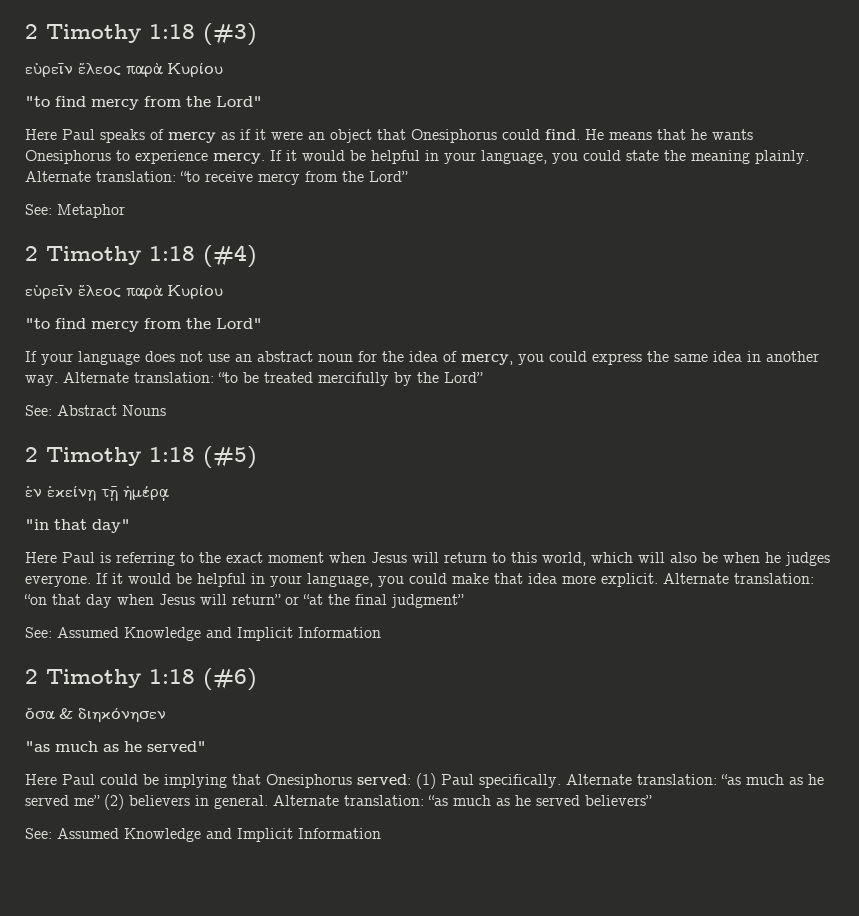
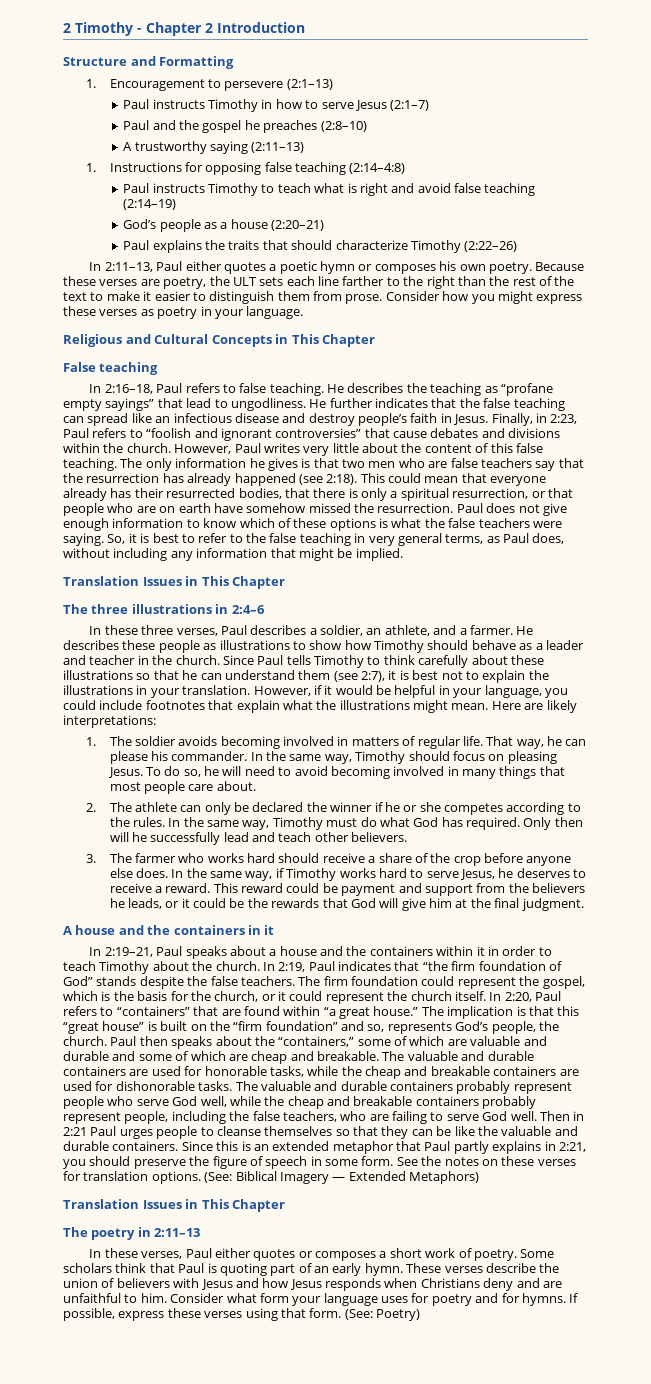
[25,23,257,46] [25,63,223,77] [25,96,262,110] [25,129,753,143] [25,150,809,164] [25,171,408,185] [25,204,125,218] [25,245,257,268] [25,285,223,299] [25,318,262,332] [25,351,819,365] [25,372,483,386] [25,405,166,416] [25,446,257,469] [25,486,169,501] [25,519,130,533] [25,552,830,566] [25,573,814,587] [24,594,464,608] [25,627,381,641] [25,668,257,691] [25,708,166,723] [25,741,206,752] [25,773,824,789] [25,794,652,810] [25,828,381,842] 2 Timothy 1:18 (#3) // εὑρεῖν ἔλεος παρὰ Κυρίου // "to find mercy from the Lord" // Here Paul speaks of mercy as if it were an object that Onesiphorus could find. He means that he wants Onesiphorus to experience mercy. If it would be helpful in your language, you could state the meaning plainly. Alternate translation: “to receive mercy from the Lord” // See: Metaphor // 2 Timothy 1:18 (#4) // εὑρεῖν ἔλεος παρὰ Κυρίου // "to find mercy from the Lord" // If your language does not use an abstract noun for the idea of mercy, you could express the same idea in another way. Alternate translation: “to be treated mercifully by the Lord” // See: Abstract Nouns // 2 Timothy 1:18 (#5) // ἐν ἐκείνῃ τῇ ἡμέρᾳ // "in that day" // Here Paul is referring to the exact moment when Jesus will return to this world, which will also be when he judges everyone. If it would be helpful in your language, you could make that idea more explicit. Alternate translation: “on that day when Jesus will return” or “at the final judgment” // See: Assumed Knowledge and Implicit Information // 2 Timothy 1:18 (#6) // ὅσα & διηκόνησεν // "as much as he served" // Here Paul could be implying that Onesiphorus served: (1) Paul specifically. Alternate translation: “as much as he served me” (2) believers in general. Alternate translation: “as much as he served believers” // See: Assumed Knowledge and Implicit Information -> [63,22,305,36] [63,56,235,69] [86,79,333,91] [123,99,430,112] [123,120,367,133] [123,141,305,154] [86,162,406,175] [123,183,536,196] [123,199,177,210] [123,219,325,232] [123,240,518,253] [89,261,585,274] [63,276,575,289] [63,291,583,304] [63,306,304,319] [63,334,376,347] [63,362,159,375] [89,383,553,396] [63,398,565,411] [63,413,578,426] [63,428,561,441] [63,443,543,456] [63,458,584,471] [63,473,547,486] [63,488,573,501] [63,503,567,516] [63,518,562,531] [63,533,565,546] [63,548,403,561] [63,576,286,589] [63,604,265,614] [89,625,534,636] [63,640,584,653] [63,655,544,668] [63,670,549,683] [63,685,568,698] [63,700,577,713] [63,715,156,728] [86,736,587,749] [109,751,557,764] [107,766,565,779] [109,781,256,794] [86,802,581,815] [109,817,583,830] [109,832,408,845] [86,853,572,866] [109,868,587,881] [109,883,586,896] [109,898,584,911] [63,925,275,935] [89,946,552,959] [63,961,562,974] [63,976,585,989] [63,991,561,1004] [63,1006,580,1019] [63,1021,559,1034] [63,1036,547,1049] [63,1051,534,1064] [63,1066,579,1079] [63,1081,572,1094] [63,1096,537,1109] [63,1111,585,1124] [63,1126,578,1139] [63,1141,586,1154] [63,1156,576,1169] [63,1171,479,1184] [63,1199,286,1212] [63,1227,201,1240] [89,1248,555,1261] [63,1263,560,1276] [63,1278,562,1291] [63,1293,579,1306] [63,1308,420,1321] 2 Timothy - Chapter 2 Introduction // Structure and Formatting // 1. Encouragement to persevere (2:1–13) // Paul instructs Timothy in how to serve Jesus (2:1–7) // Paul and the gospel he preaches (2:8–10) // A trustworthy saying (2:11–13) // 1. Instructions for opposing false teaching (2:14–4:8) // Paul instructs Timothy to teach what is right and avoid false teaching (2:14–19) // God’s people as a house (2:20–21) // Paul explains the traits that should characterize Timothy (2:22–26) // In 2:11–13, Paul either quotes a poetic hymn or composes his own poetry. Because these verses are poetry, the ULT sets each line farther to the right than the rest of the text to make it easier to distinguish them from prose. Consider how you might express these verses as poetry in your language. // Religious and Cultural Concepts in This Chapter // False teaching // In 2:16–18, Paul refers to false teaching. He describes the teaching as “profane empty sayings” that lead to ungodliness. He further indicates that the false teaching can spread like an infectious disease and destroy people’s faith in Jesus. Finally, in 2:23, Paul refers to “foolish and ignorant controversies” that cause debates and divisions within the church. However, Paul writes very little about the content of this false teaching. The only information he gives is that two men who are false teachers say that the resurrection has already happened (see 2:18). This could mean that everyone already has their resurrected bodies, that there is only a spiritual resurrection, or that people who are on earth have somehow missed the resurrection. Paul does not give enough information to know which of these options is what the false teachers were saying. So, it is best to refer to the false teaching in very general terms, as Paul does, without including any information that might be implied. // Translation Issues in This Chapter // The three illustrations in 2:4–6 // In these three verses, Paul describes a soldier, an athlete, and a farmer. He describes these people as illustrations to show how Timothy should behave as a leader and teacher in the church. Since Paul tells Timothy to think carefully about these illustrations so that he can understand them (see 2:7), it is best not to explain the illustrations in your translation. However, if it would be helpful in your language, you could include footnotes that explain what the illustrations might mean. Here are likely interpretations: // 1. The soldier avoids becoming involved in matters of regular life. That way, he can please his commander. In the same way, Timothy should focus on pleasing Jesus. To do so, he will need to avoid becoming involved in many things that most people care about. // 2. The athlete can only be declared the winner if he or she competes according to the rules. In the same way, Timothy must do what God has required. Only then will he successfully lead and teach other believers. // 3. The farmer who works hard should receive a share of the crop before anyone else does. In the same way, if Timothy works hard to serve Jesus, he deserves to receive a reward. This reward could be payment and support from the believers he leads, or it could be the rewards that God will give him at the final judgment. // A house and the containers in it // In 2:19–21, Paul speaks about a house and the containers within it in order to teach Timothy about the church. In 2:19, Paul indicates that “the firm foundation of God” stands despite the false teachers. The firm foundation could represent the gospel, which is the basis for the church, or it could represent the church itself. In 2:20, Paul refers to “containers” that are found within “a great house.” The implication is that this “great house” is built on the “firm foundation” and so, represents God’s people, the church. Paul then speaks about the “containers,” some of which are valuable and durable and some of which are cheap and breakable. The valuable and durable containers are used for honorable tasks, while the cheap and breakable containers are used for dishonorable tasks. The valuable and durable containers probably represent people who serve God well, while the cheap and breakable containers probably represent people, including the false teachers, who are failing to serve God well. Then in 2:21 Paul urges people to cleanse themselves so that they can be like the valuable and durable containers. Since this is an extended metaphor that Paul partly explains in 2:21, you should preserve the figure of speech in some form. See the notes on these verses for translation options. (See: Biblical Imagery — Extended Metaphors) // Translation Issues in This Chapter // The poetry in 2:11–13 // In these verses, Paul either quotes or composes a short work of poetry. Some scholars think that Paul is quoting part of an early hymn. These verses describe the union of believers with Jesus and how Jesus responds when Christians deny and are unfaithful to him. Consider what form your language uses for poetry and for hymns. If possible, express these verses using that form. (See: Poetry)

